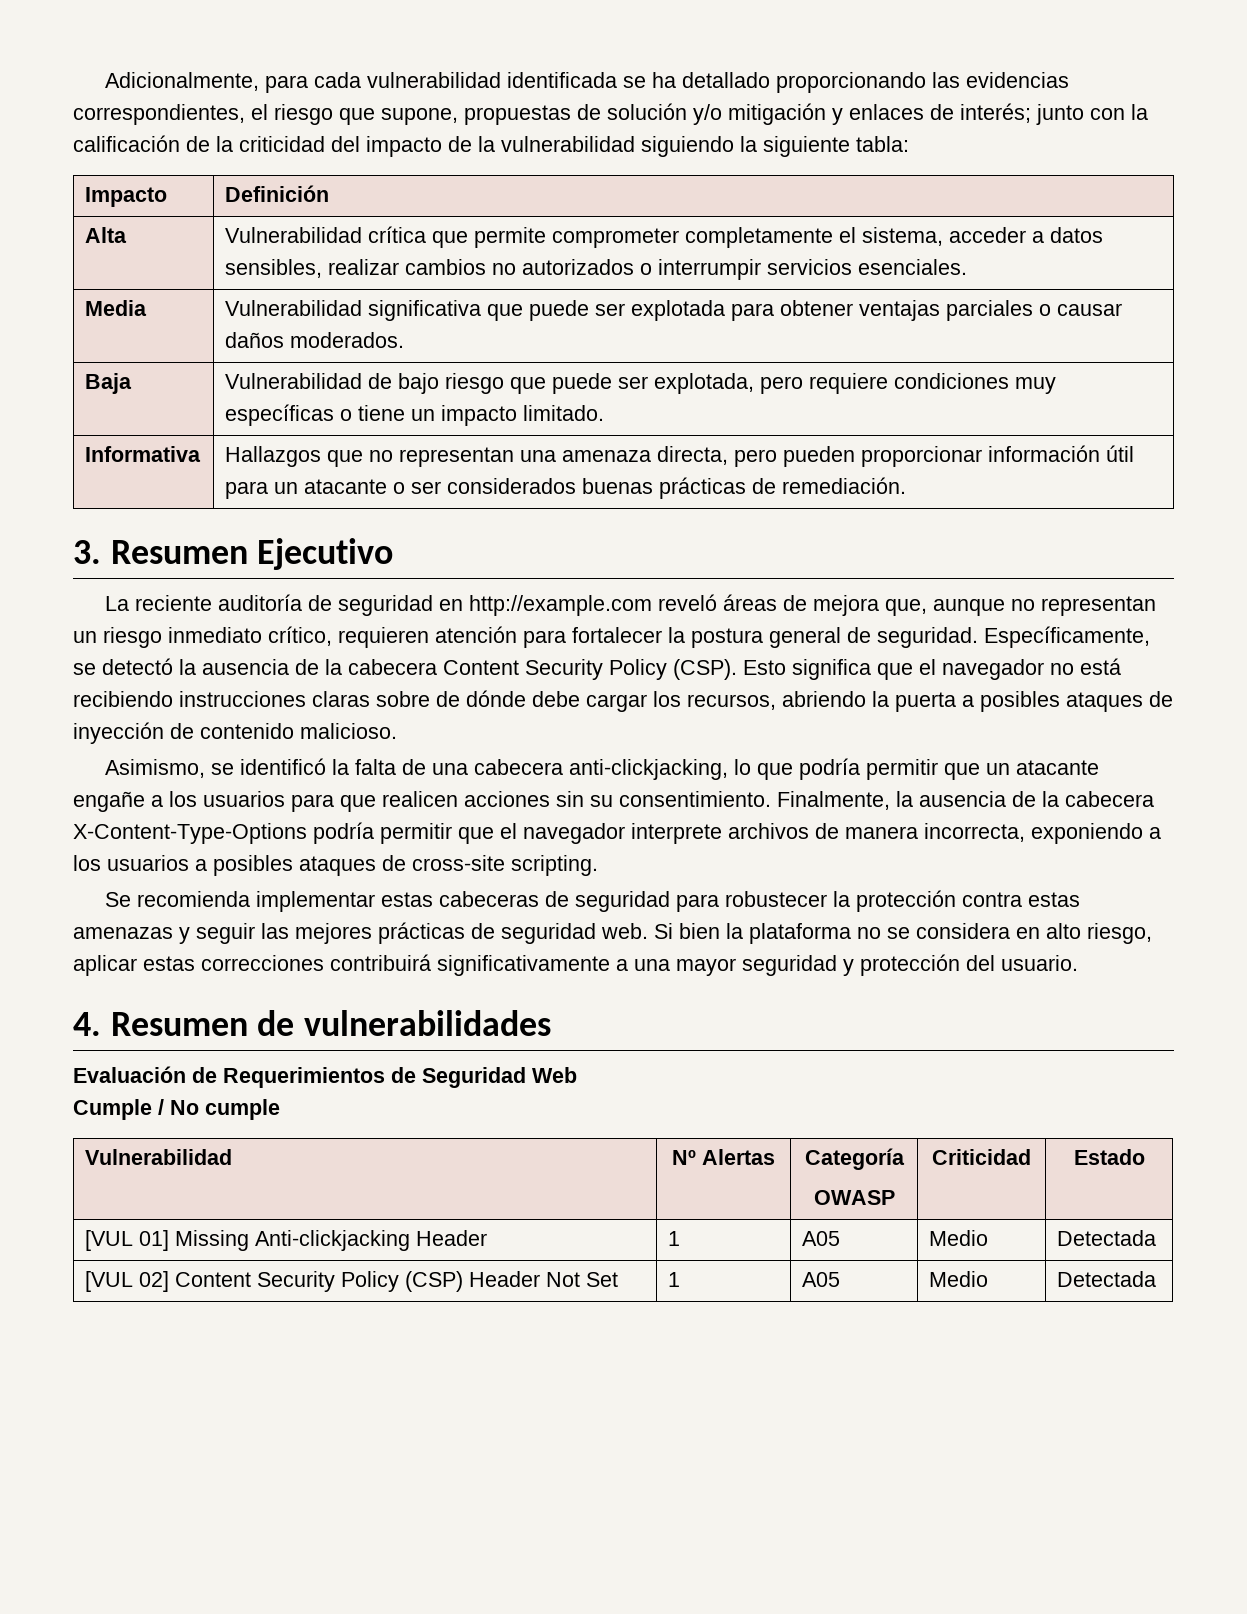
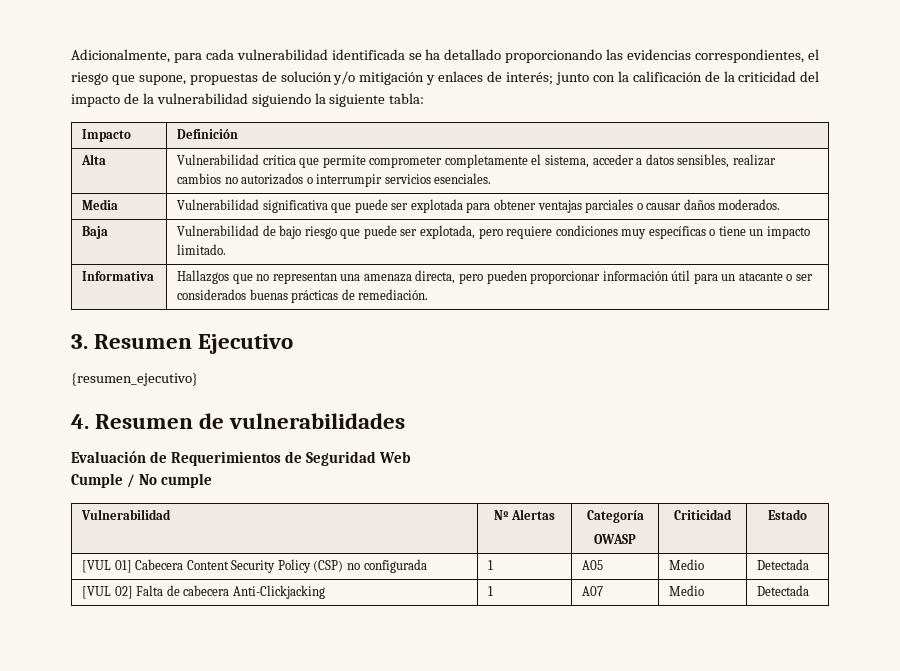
[104,594,1156,616] [73,626,1150,648] [73,658,1121,680] [73,690,1173,712] [73,722,397,744] [104,758,1099,780] [73,791,1154,812] [73,822,1161,844] [73,855,598,876] [104,890,1080,912] [73,922,1152,944] [73,954,1078,976] La reciente auditoría de seguridad en http://example.com reveló áreas de mejora que, aunque no representan un riesgo inmediato crítico, requieren atención para fortalecer la postura general de seguridad. Específicamente, se detectó la ausencia de la cabecera Content Security Policy (CSP). Esto significa que el navegador no está recibiendo instrucciones claras sobre de dónde debe cargar los recursos, abriendo la puerta a posibles ataques de inyección de contenido malicioso. // Asimismo, se identificó la falta de una cabecera anti-clickjacking, lo que podría permitir que un atacante engañe a los usuarios para que realicen acciones sin su consentimiento. Finalmente, la ausencia de la cabecera X-Content-Type-Options podría permitir que el navegador interprete archivos de manera incorrecta, exponiendo a los usuarios a posibles ataques de cross-site scripting. // Se recomienda implementar estas cabeceras de seguridad para robustecer la protección contra estas amenazas y seguir las mejores prácticas de seguridad web. Si bien la plataforma no se considera en alto riesgo, aplicar estas correcciones contribuirá significativamente a una mayor seguridad y protección del usuario. -> [71,373,198,386] {resumen_ejecutivo}
[175,1230,488,1251] Missing Anti-clickjacking Header -> [135,559,427,573] Cabecera Content Security Policy (CSP) no configurada
[175,1271,619,1292] [668,1272,681,1287] [802,1272,841,1287] Content Security Policy (CSP) Header Not Set | 1 | A05 -> [136,585,325,599] [488,586,494,596] [582,586,604,596] Falta de cabecera Anti-Clickjacking | 1 | A07

